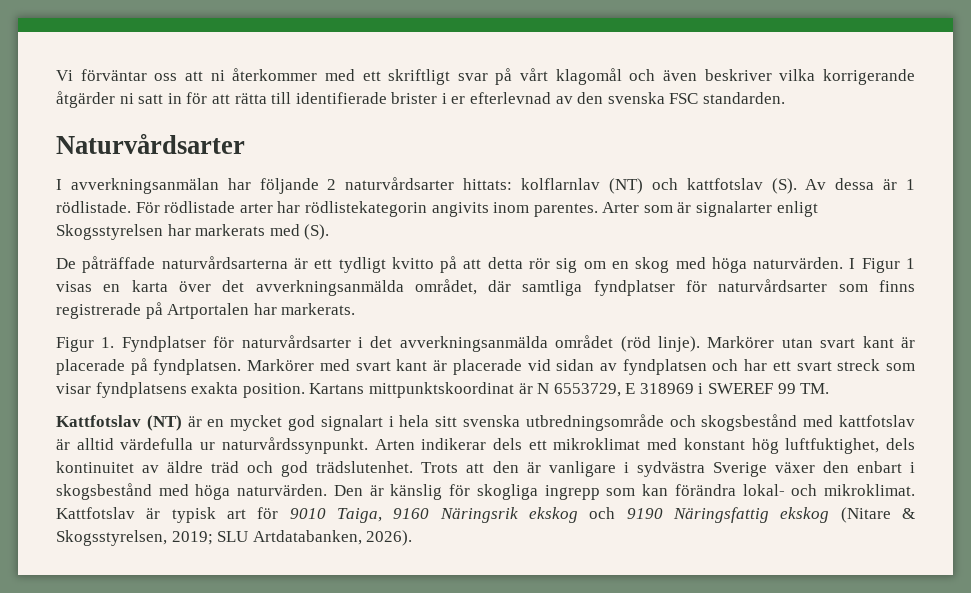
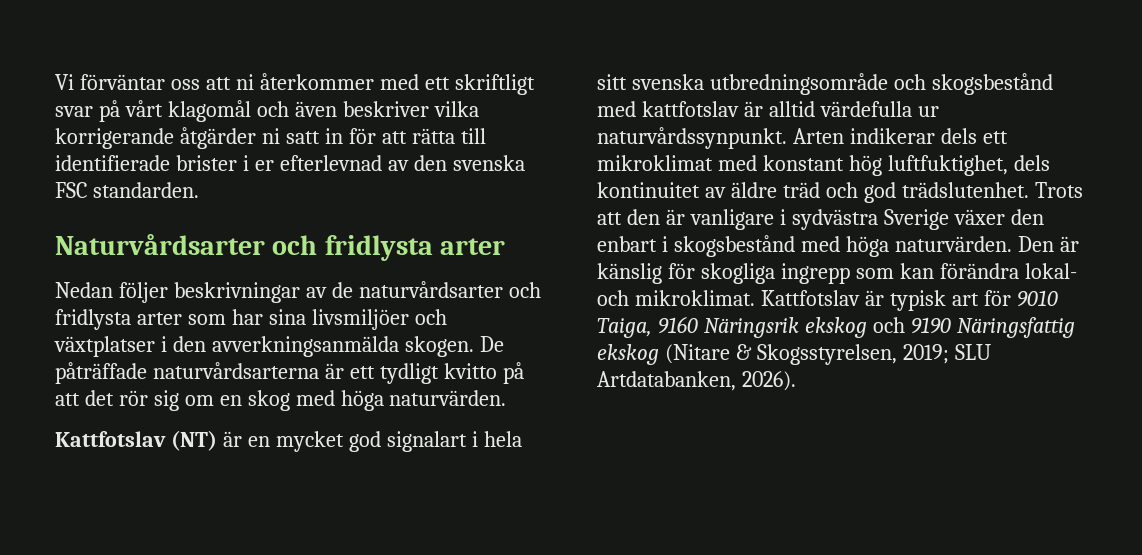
[56,177,916,194] [56,201,818,217] [56,224,330,240] // I avverkningsanmälan har följande 2 naturvårdsarter hittats: kolflarnlav (NT) och kattfotslav (S). Av dessa är 1 rödlistade. För rödlistade arter har rödlistekategorin angivits inom parentes. Arter som är signalarter enligt Skogsstyrelsen har markerats med (S). // -> [272,235,506,261] [55,281,541,303] [55,309,447,330] [54,336,474,357] och fridlysta arter // Nedan följer beskrivningar av de naturvårdsarter och fridlysta arter som har sina livsmiljöer och växtplatser i den avverkningsanmälda skogen.
[487,257,523,269] detta -> [84,390,114,406] det
[849,258,915,273] [56,279,915,296] [56,302,356,319] [56,335,915,352] [56,358,915,375] [56,382,830,398] I Figur 1 visas en karta över det avverkningsanmälda området, där samtliga fyndplatser för naturvårdsarter som finns registrerade på Artportalen har markerats. // Figur 1. Fyndplatser för naturvårdsarter i det avverkningsanmälda området (röd linje). Markörer utan svart kant är placerade på fyndplatsen. Markörer med svart kant är placerade vid sidan av fyndplatsen och har ett svart streck som visar fyndplatsens exakta position. Kartans mittpunktskoordinat är N 6553729, E 318969 i SWEREF 99 TM. -> (507, 398) none

